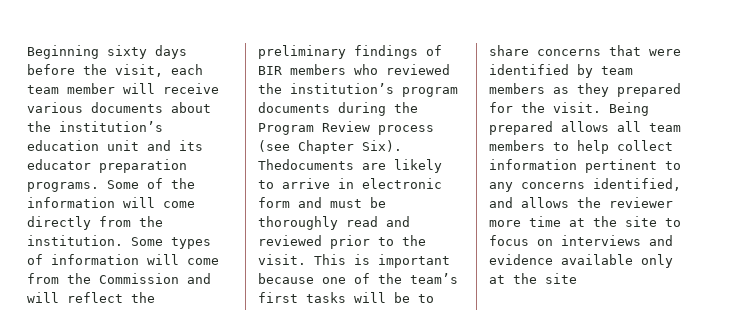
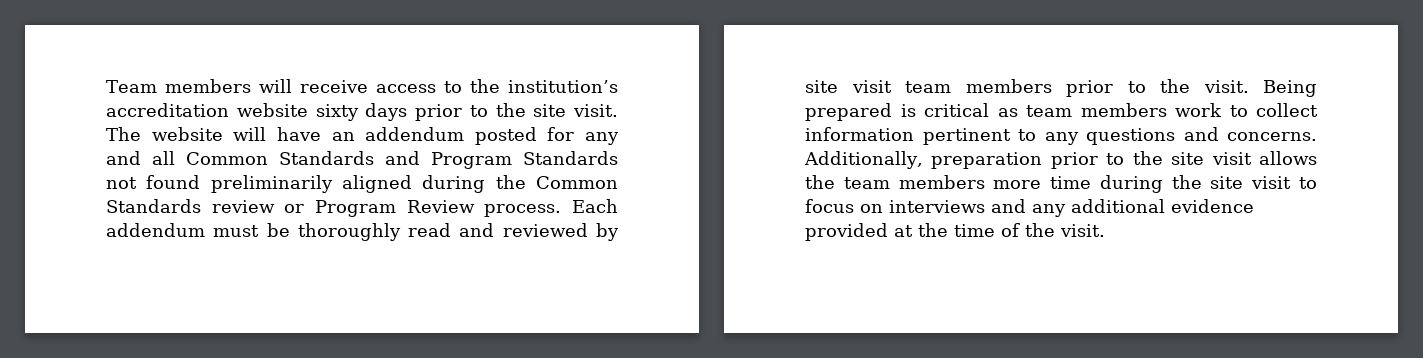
[27,45,187,59] [27,64,203,77] [27,83,219,94] [27,102,211,113] [27,121,163,132] [27,140,203,151] [27,159,187,173] [27,178,195,192] [27,197,195,208] [27,216,163,230] [27,235,211,249] [27,254,219,265] [27,273,211,284] [27,292,155,303] [258,45,442,59] [258,64,450,75] [258,83,458,97] [258,102,418,116] [258,121,434,135] [258,140,402,154] [258,159,442,173] [258,178,442,189] [258,197,322,208] Beginning sixty days before the visit, each team member will receive various documents about the institution’s education unit and its educator preparation programs. Some of the information will come directly from the institution. Some types of information will come from the Commission and will reflect the preliminary findings of BIR members who reviewed the institution’s program documents during the Program Review process (see Chapter Six). Thedocuments are likely to arrive in electronic form and -> [106,79,619,93] [106,103,618,121] [106,127,619,145] [106,151,618,169] [106,175,618,193] [106,199,618,217] [106,223,205,237] Team members will receive access to the institution’s accreditation website sixty days prior to the site visit. The website will have an addendum posted for any and all Common Standards and Program Standards not found preliminarily aligned during the Common Standards review or Program Review process. Each addendum
[330,235,426,249] [258,254,450,268] [258,273,458,284] [258,292,434,303] [489,45,681,56] [489,64,633,78] [489,83,681,97] [489,102,649,116] [489,121,681,135] [489,140,609,154] prior to the visit. This is important because one of the team’s first tasks will be to share concerns that were identified by team members as they prepared for the visit. Being prepared allows all team members to help -> [596,223,619,241] [805,79,1317,97] [805,103,1248,121] by site visit team members prior to the visit. Being prepared is critical as team members work to
[521,178,681,191] [489,197,673,208] concerns identified, and allows the reviewer -> [1086,127,1317,145] [804,151,1317,169] [805,175,985,189] questions and concerns. Additionally, preparation prior to the site visit allows the team members
[569,216,657,227] at the site -> [1099,175,1292,193] during the site visit
[489,254,673,268] [489,273,577,284] evidence available only at the site -> [1032,199,1254,217] [805,223,1105,241] any additional evidence provided at the time of the visit.

